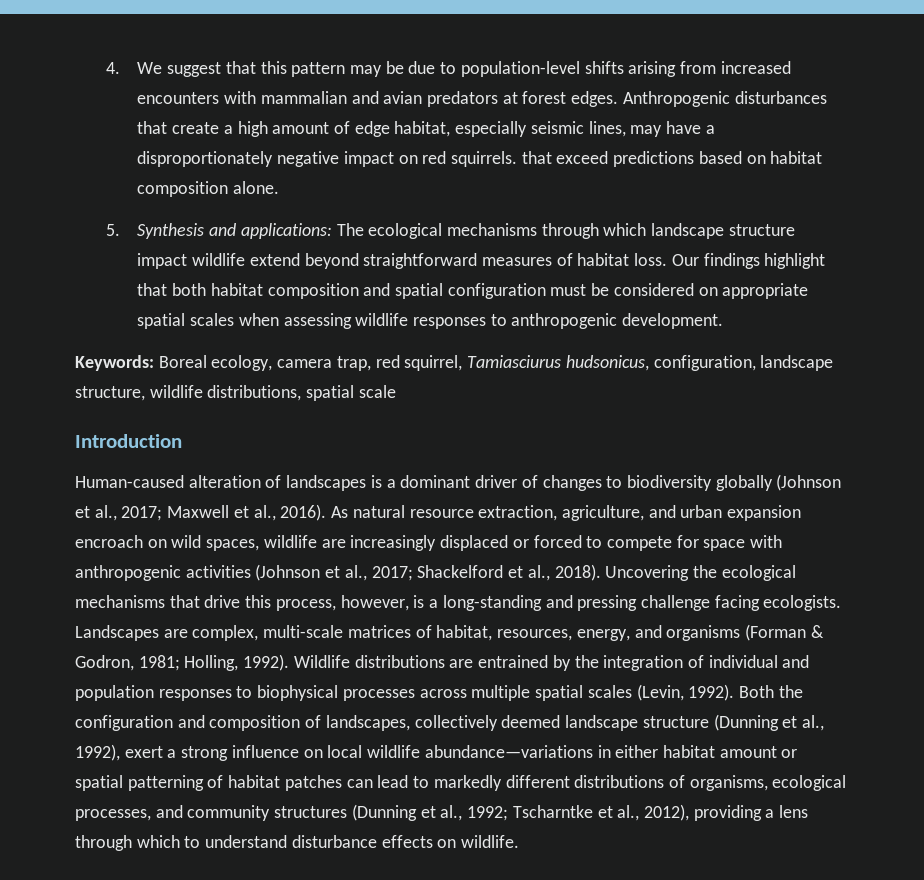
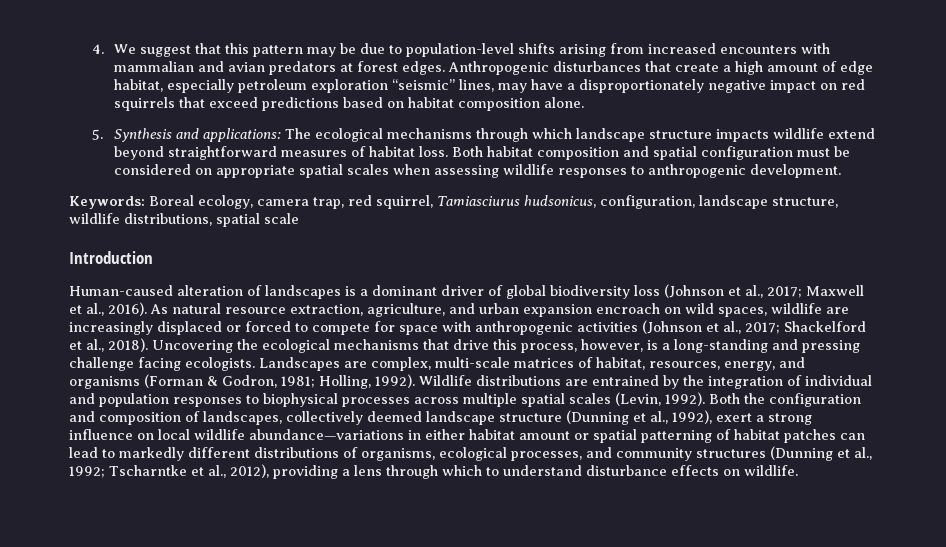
[530,121,584,134] seismic -> [238,79,456,93] petroleum exploration “seismic”
[451,151,518,167] squirrels. -> [114,97,176,111] squirrels
[137,253,188,269] impact -> [716,129,770,142] impacts
[671,253,826,269] [137,283,207,296] Our findings highlight that both -> [452,146,484,157] Both
[542,475,773,491] changes to biodiversity globally -> [506,285,660,299] global biodiversity loss

